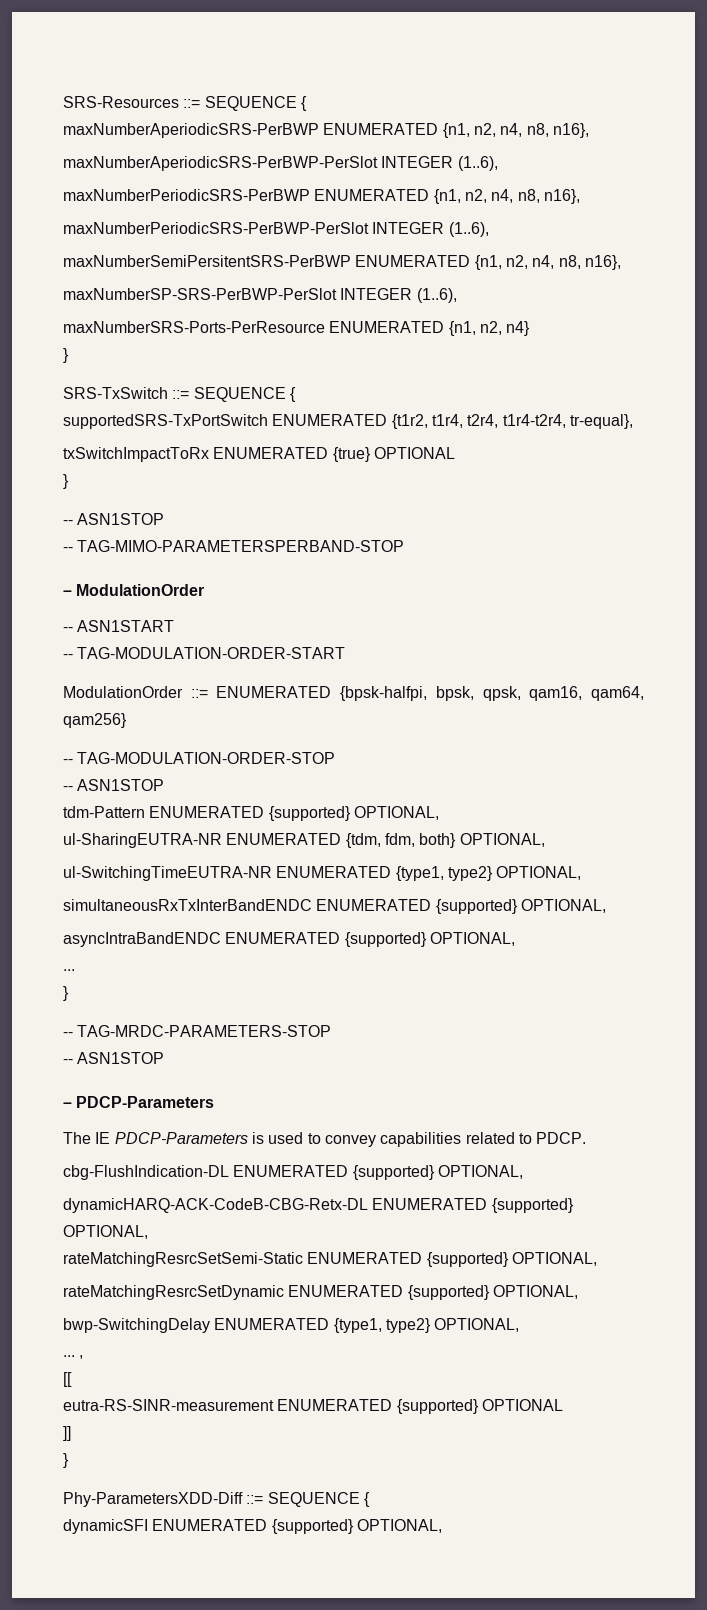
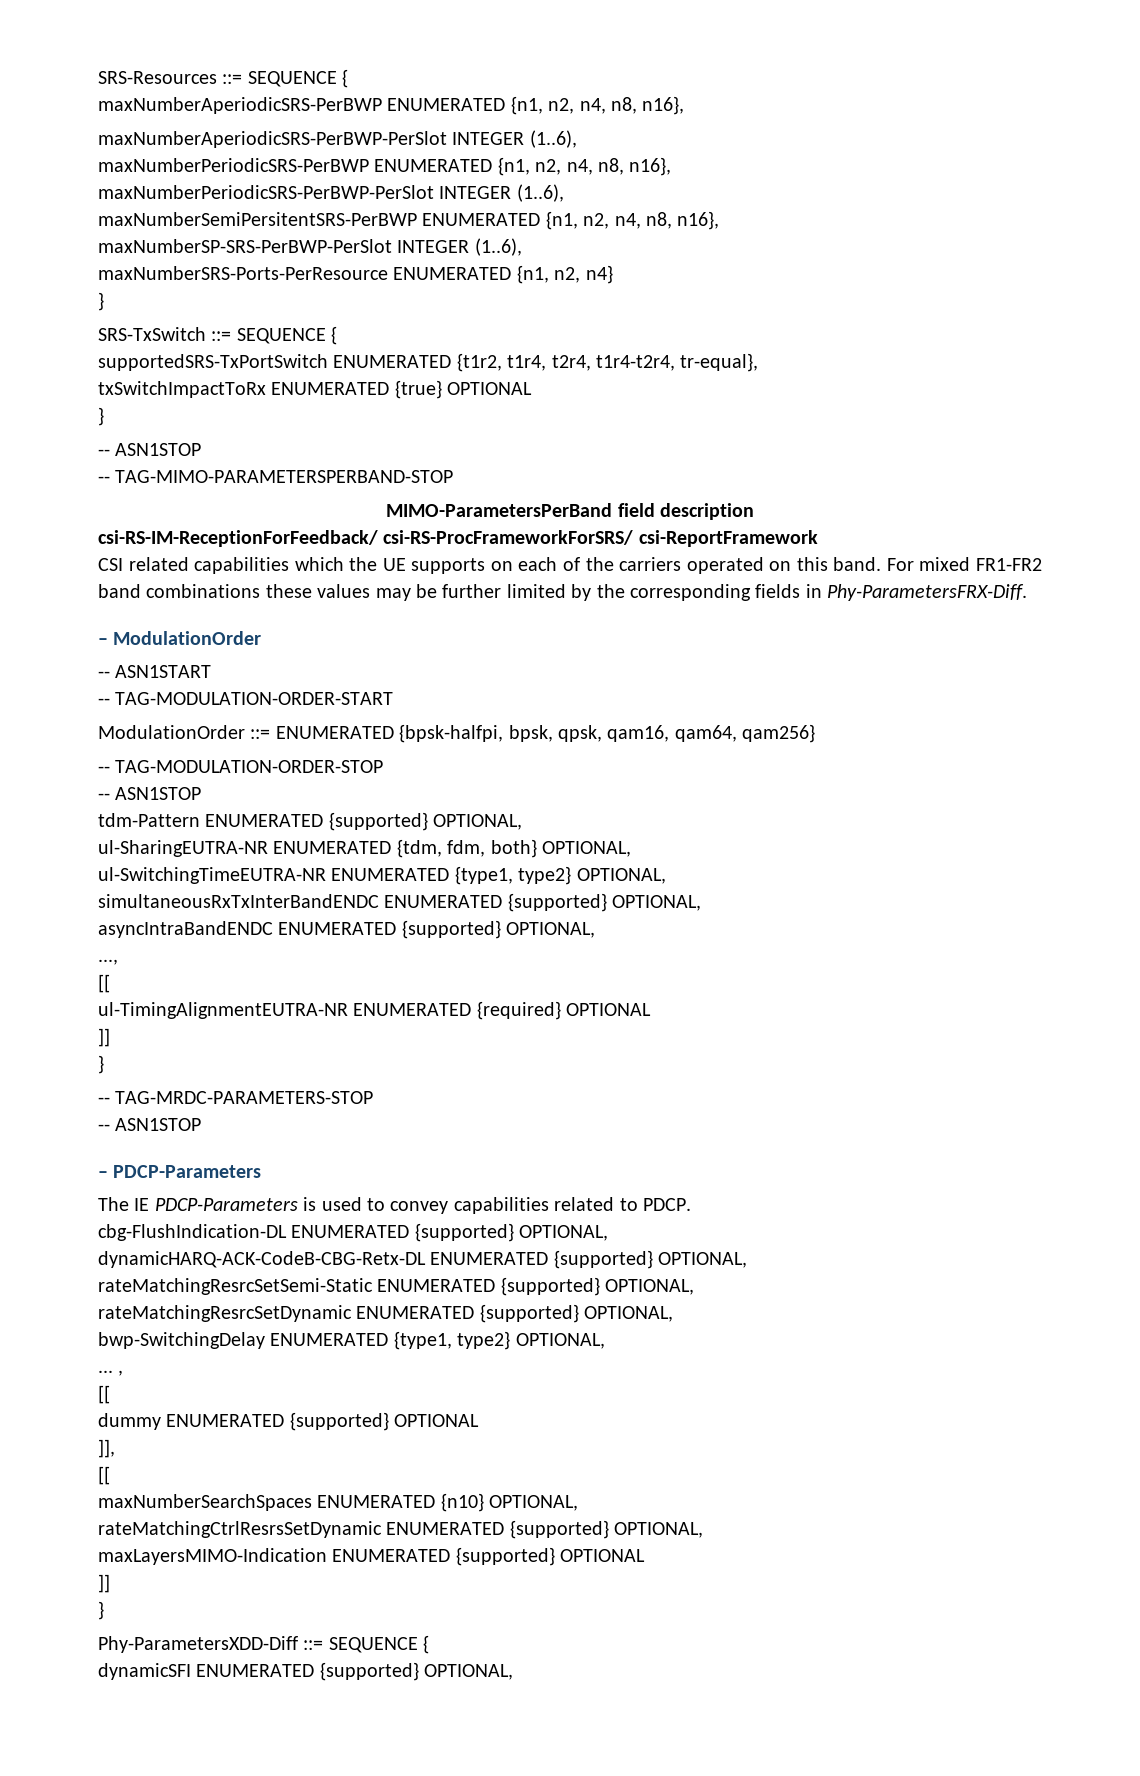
(405, 546) none -> [386,503,754,520] [98,530,818,547] [98,557,1042,574] [98,584,1028,601] // MIMO-ParametersPerBand field description // csi-RS-IM-ReceptionForFeedback/ csi-RS-ProcFrameworkForSRS/ csi-ReportFramework // CSI related capabilities which the UE supports on each of the carriers operated on this band. For mixed FR1-FR2 band combinations these values may be further limited by the corresponding fields in Phy-ParametersFRX-Diff.
[63,969,75,971] ... -> [98,959,118,965] [98,974,110,993] [98,1001,652,1020] [98,1028,110,1047] ..., // [[ // ul-TimingAlignmentEUTRA-NR ENUMERATED {required} OPTIONAL // ]]
[63,1399,274,1411] eutra-RS-SINR-measurement -> [98,1412,480,1431] [98,1439,115,1458] [98,1466,110,1485] [98,1493,579,1512] [98,1520,704,1539] [98,1548,327,1565] dummy ENUMERATED {supported} OPTIONAL // ]], // [[ // maxNumberSearchSpaces ENUMERATED {n10} OPTIONAL, // rateMatchingCtrlResrsSetDynamic ENUMERATED {supported} OPTIONAL, // maxLayersMIMO-Indication

